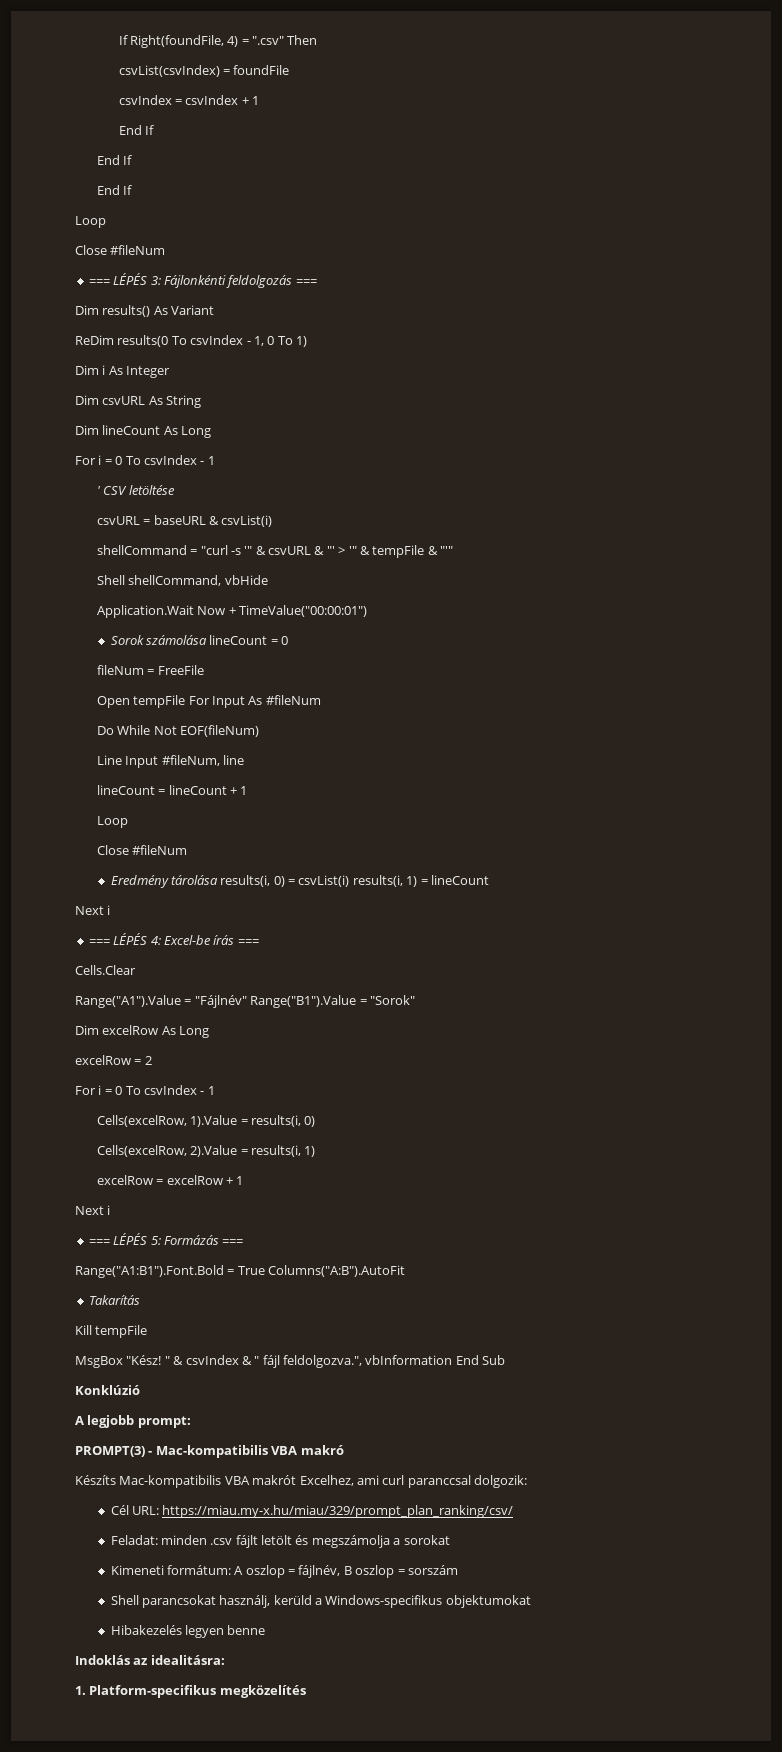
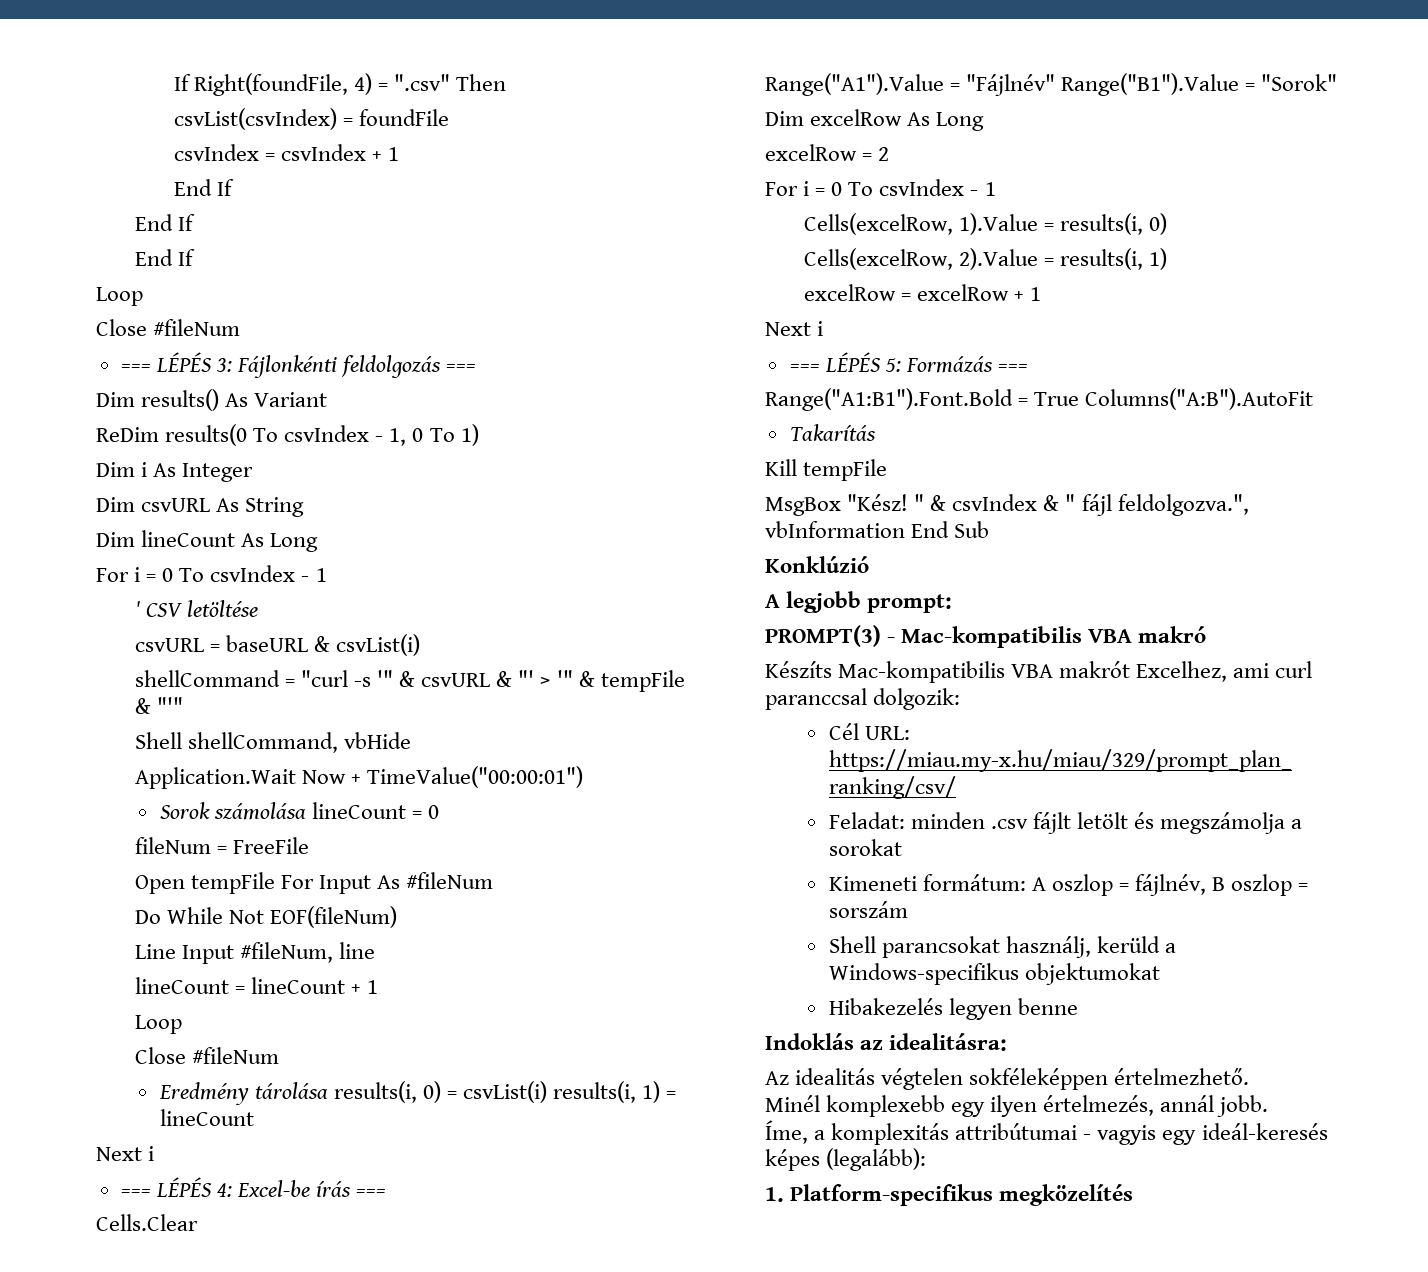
(225, 1660) none -> [765,1068,1250,1090] [765,1095,1269,1117] [765,1120,1328,1145] [765,1148,927,1171] // Az idealitás végtelen sokféleképpen értelmezhető. // Minél komplexebb egy ilyen értelmezés, annál jobb. // Íme, a komplexitás attribútumai - vagyis egy ideál-keresés képes (legalább):

